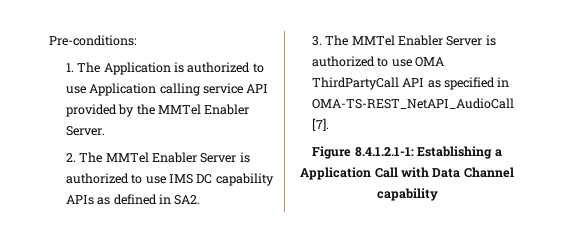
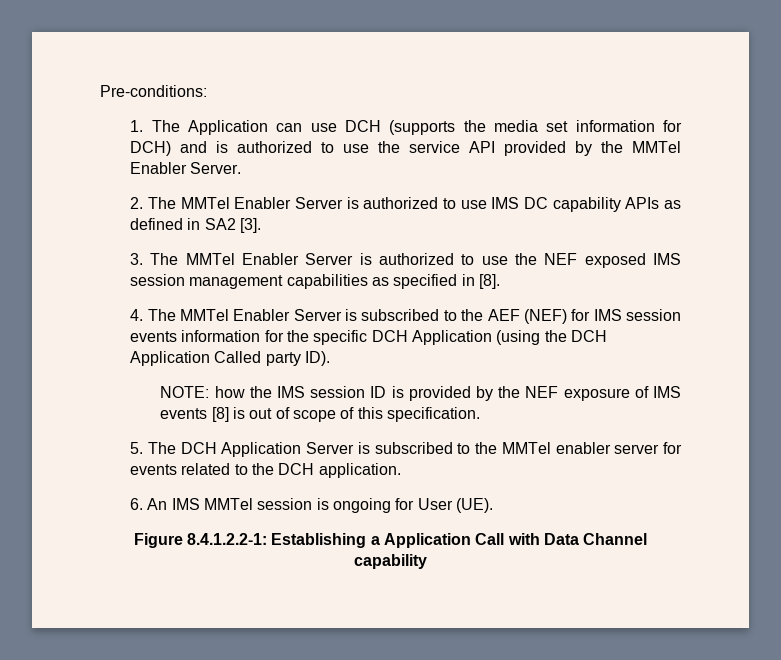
[174,62,264,73] [65,83,200,96] is authorized to use Application calling -> [276,120,682,135] [130,141,401,156] can use DCH (supports the media set information for DCH) and is authorized to use the
[174,195,201,205] SA2. -> [204,218,262,233] SA2 [3].
[415,57,445,67] [311,77,510,90] [311,98,514,109] [311,118,329,131] OMA ThirdPartyCall API as specified in OMA-TS-REST_NetAPI_AudioCall [7]. -> [515,253,681,268] [130,274,501,289] [130,309,682,324] [130,330,608,345] [130,351,331,366] [160,386,682,401] [160,407,480,422] [130,442,682,457] [130,463,401,478] [130,498,494,513] the NEF exposed IMS session management capabilities as specified in [8]. // 4. The MMTel Enabler Server is subscribed to the AEF (NEF) for IMS session events information for the specific DCH Application (using the DCH Application Called party ID). // NOTE: how the IMS session ID is provided by the NEF exposure of IMS events [8] is out of scope of this specification. // 5. The DCH Application Server is subscribed to the MMTel enabler server for events related to the DCH application. // 6. An IMS MMTel session is ongoing for User (UE).
[354,147,414,157] 8.4.1.2.1-1: -> [187,533,268,545] 8.4.1.2.2-1:

